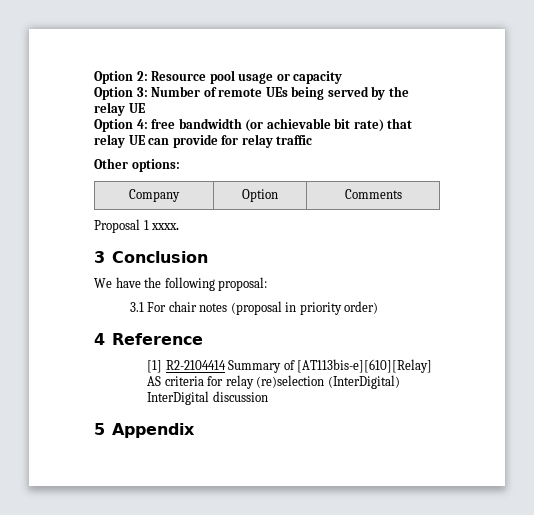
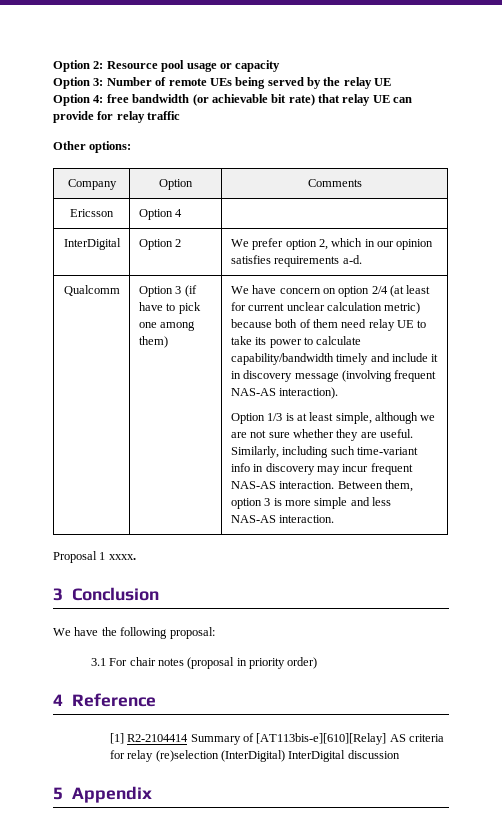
(402, 194) none -> [70,209,114,217] [138,209,183,220] [63,238,121,250] [138,239,182,250] [230,238,434,250] [230,255,362,267] [63,285,120,296] [138,285,197,297] [138,302,201,314] [138,321,196,331] [138,336,168,348] [230,285,431,297] [230,302,421,314] [230,319,427,331] [230,336,362,348] [230,353,439,365] [230,370,437,382] [230,387,339,399] [230,412,436,424] [230,429,414,441] [230,446,418,458] [230,463,413,475] [230,480,413,492] [230,497,392,509] [230,515,335,523] // Ericsson | Option 4 | // InterDigital | Option 2 | We prefer option 2, which in our opinion satisfies requirements a-d. // Qualcomm | Option 3 (if have to pick one among them) | We have concern on option 2/4 (at least for current unclear calculation metric) because both of them need relay UE to take its power to calculate capability/bandwidth timely and include it in discovery message (involving frequent NAS-AS interaction). // Option 1/3 is at least simple, although we are not sure whether they are useful. Similarly, including such time-variant info in discovery may incur frequent NAS-AS interaction. Between them, option 3 is more simple and less NAS-AS interaction.

